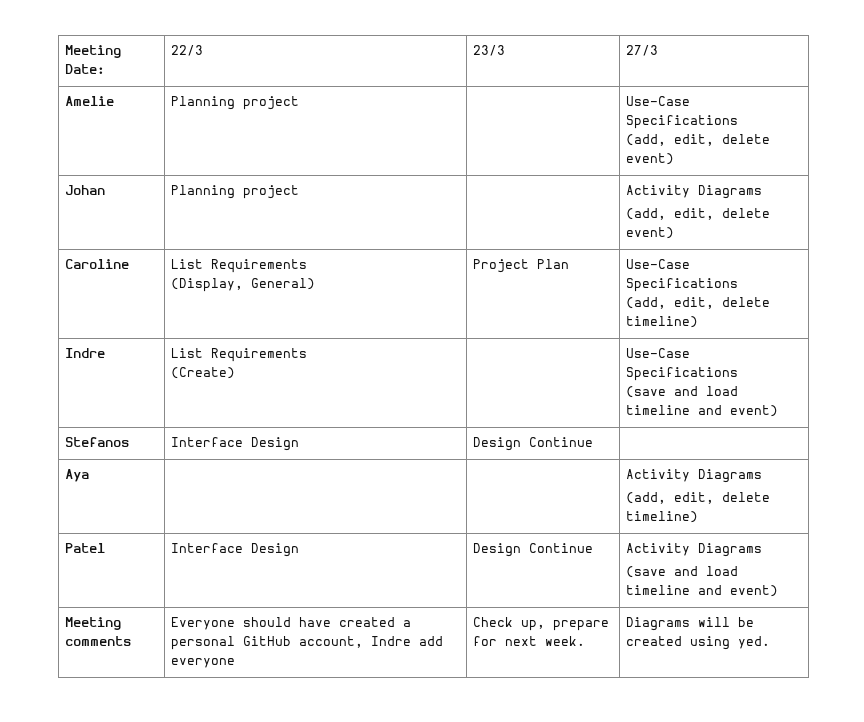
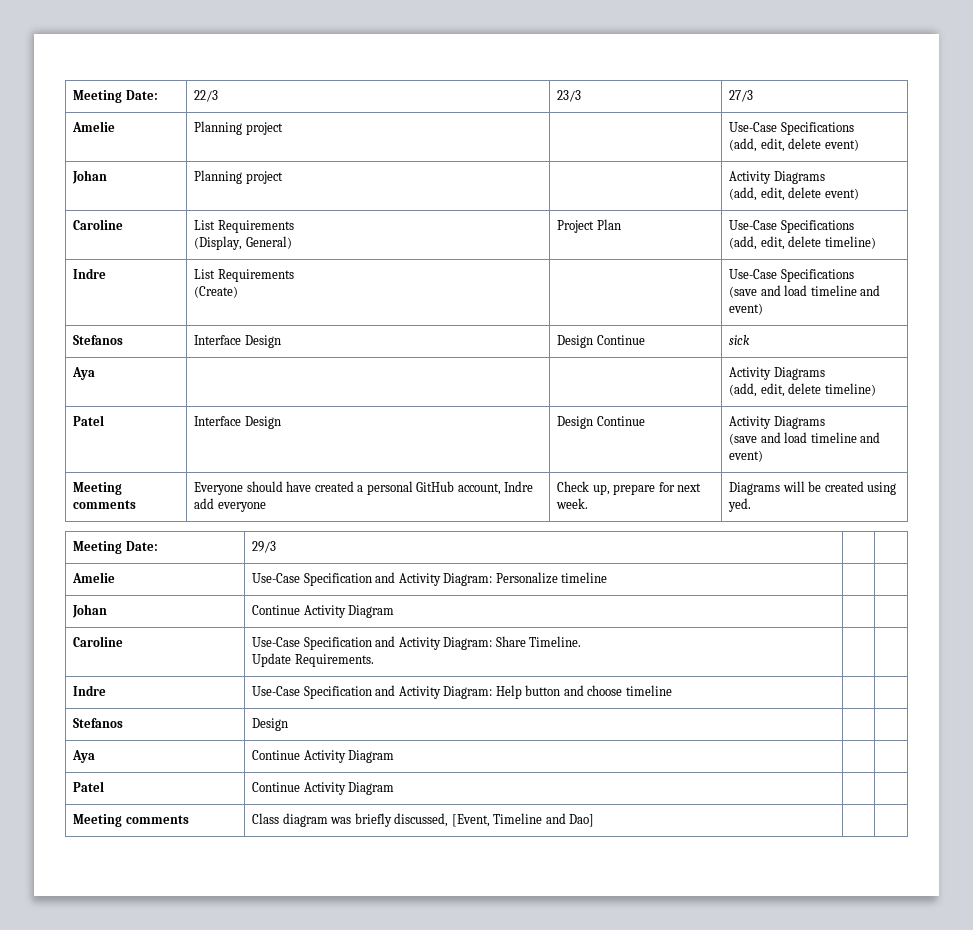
(594, 442) none -> [729,335,751,345] sick
(771, 642) none -> [73,541,158,554] [252,541,277,553] [72,572,116,583] [252,572,608,586] [72,604,108,618] [252,605,395,618] [73,636,124,647] [252,636,582,650] [252,653,374,667] [73,685,107,696] [252,685,672,699] [73,718,124,728] [252,718,289,731] [72,750,96,763] [252,750,395,763] [73,781,105,792] [252,782,395,795] [73,814,189,827] [252,813,595,827] // Meeting Date: | 29/3 | | // Amelie | Use-Case Specification and Activity Diagram: Personalize timeline | | // Johan | Continue Activity Diagram | | // Caroline | Use-Case Specification and Activity Diagram: Share Timeline. // Update Requirements. | | // Indre | Use-Case Specification and Activity Diagram: Help button and choose timeline | | // Stefanos | Design | | // Aya | Continue Activity Diagram | | // Patel | Continue Activity Diagram | | // Meeting comments | Class diagram was briefly discussed, [Event, Timeline and Dao] | |

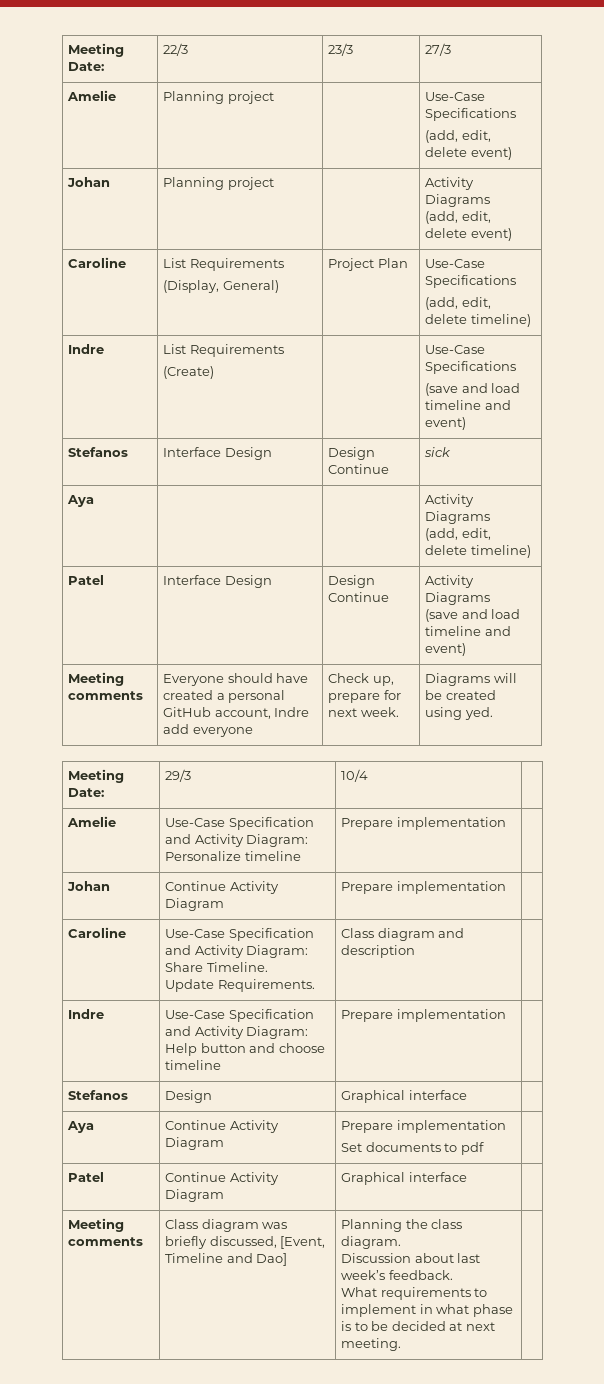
(277, 547) none -> [341,769,369,782] 10/4
(608, 577) none -> [341,817,506,830] Prepare implementation
(395, 611) none -> [341,881,506,894] Prepare implementation
(374, 660) none -> [341,928,465,941] [341,945,416,958] Class diagram and description
(672, 690) none -> [341,1009,506,1022] Prepare implementation
(289, 724) none -> [341,1090,467,1103] Graphical interface
(395, 756) none -> [341,1120,506,1133] [341,1142,484,1155] Prepare implementation // Set documents to pdf
(395, 788) none -> [341,1172,467,1185] Graphical interface
(595, 820) none -> [341,1219,463,1232] [341,1236,402,1249] [341,1253,481,1263] [341,1270,453,1280] [341,1287,488,1300] [341,1304,513,1317] [341,1321,495,1331] [341,1338,402,1351] Planning the class diagram. // Discussion about last week’s feedback. // What requirements to implement in what phase is to be decided at next meeting.

